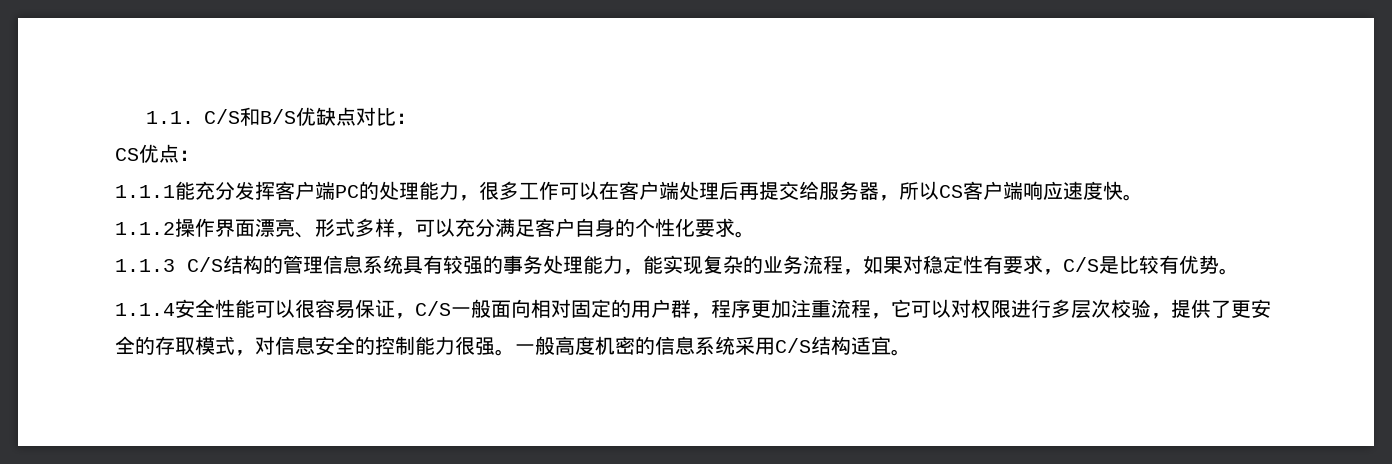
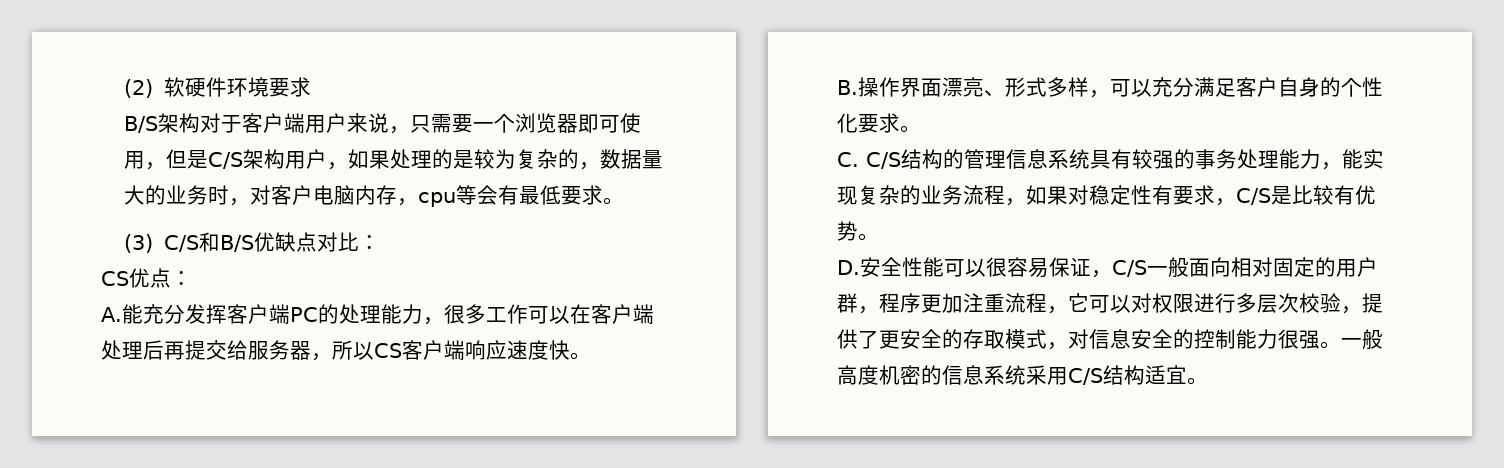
[145,111,194,124] 1.1. -> [124,77,311,98] [124,113,642,134] [124,149,664,170] [124,185,625,207] [124,234,154,253] (2)软硬件环境要求 // B/S架构对于客户端用户来说，只需要一个浏览器即可使用，但是C/S架构用户，如果处理的是较为复杂的，数据量大的业务时，对客户电脑内存，cpu等会有最低要求。 // (3)
[115,185,175,198] 1.1.1 -> [101,307,122,322] A.
[115,222,175,235] 1.1.2 -> [837,80,858,95] B.
[115,259,175,272] 1.1.3 -> [837,152,859,167] C.
[115,303,175,316] 1.1.4 -> [837,260,860,275] D.

